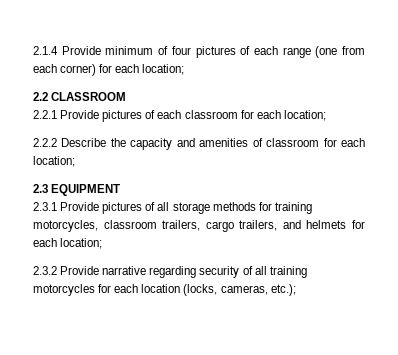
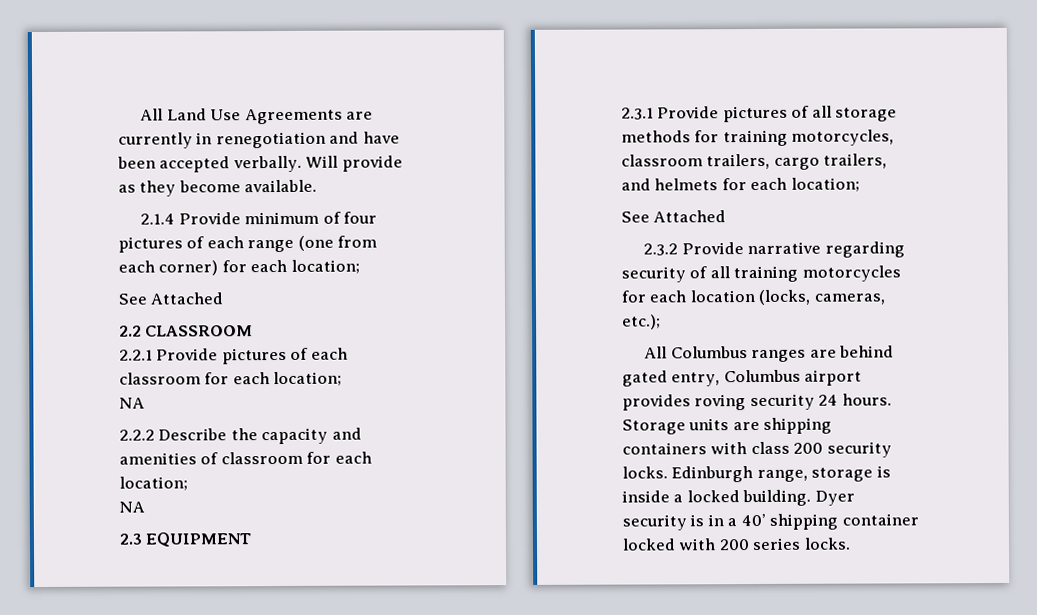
(33, 50) none -> [140,108,373,125] [118,131,400,149] [117,155,403,173] [118,179,318,197] All Land Use Agreements are currently in renegotiation and have been accepted verbally. Will provide as they become available. //
(185, 69) none -> [118,292,224,305] // See Attached
(326, 115) none -> [119,397,145,409] // NA
(75, 161) none -> [119,501,145,513] // NA
(103, 243) none -> [621,210,727,223] // See Attached
(296, 290) none -> [644,345,894,363] [622,369,863,387] [622,393,892,411] [622,417,833,435] [622,441,892,458] [622,465,891,483] [622,489,855,507] [622,513,919,531] [622,537,851,551] // All Columbus ranges are behind gated entry, Columbus airport provides roving security 24 hours. Storage units are shipping containers with class 200 security locks. Edinburgh range, storage is inside a locked building. Dyer security is in a 40’ shipping container locked with 200 series locks.

